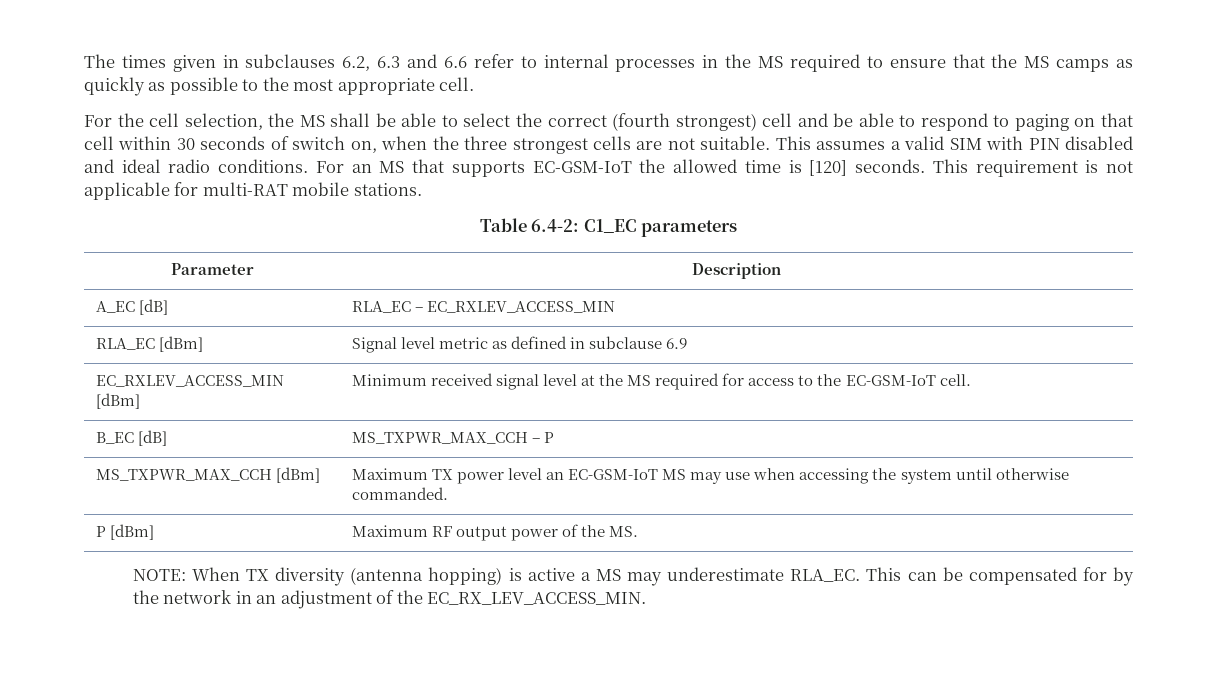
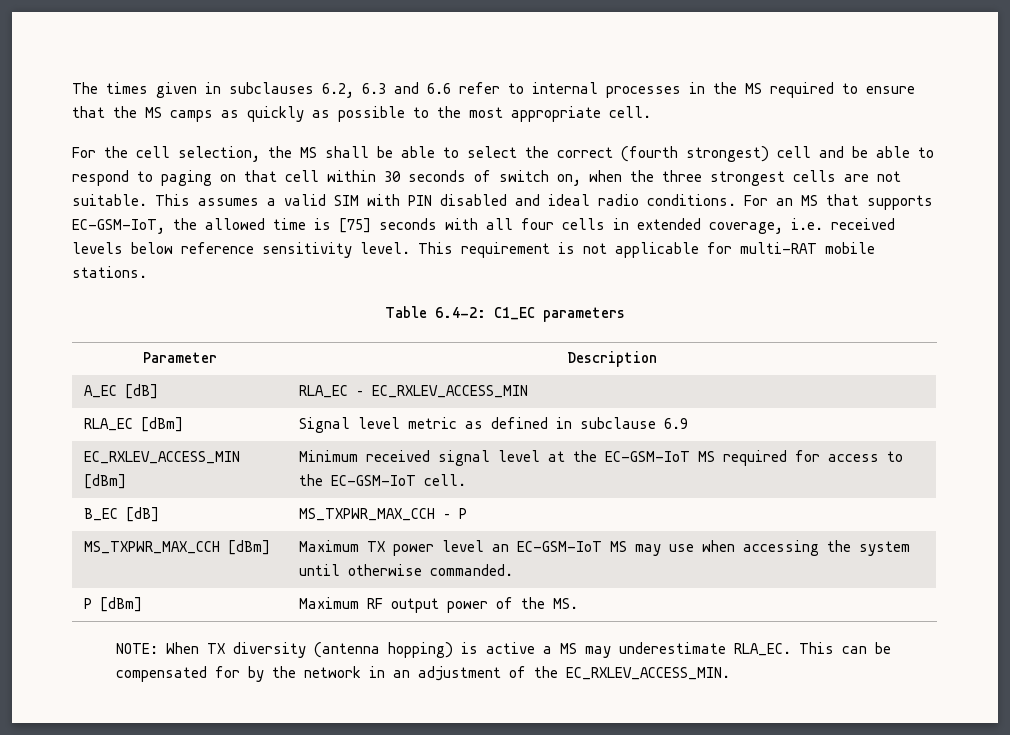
[532,161,632,173] EC-GSM-IoT -> [72,219,165,234] EC-GSM-IoT,
[809,159,926,176] [120] seconds. -> [339,218,895,234] [72,242,410,258] [75] seconds with all four cells in extended coverage, i.e. received levels below reference sensitivity level.
(624, 380) none -> [604,451,690,462] EC-GSM-IoT
[427,592,647,605] EC_RX_LEV_ACCESS_MIN. -> [565,667,730,680] EC_RXLEV_ACCESS_MIN.

